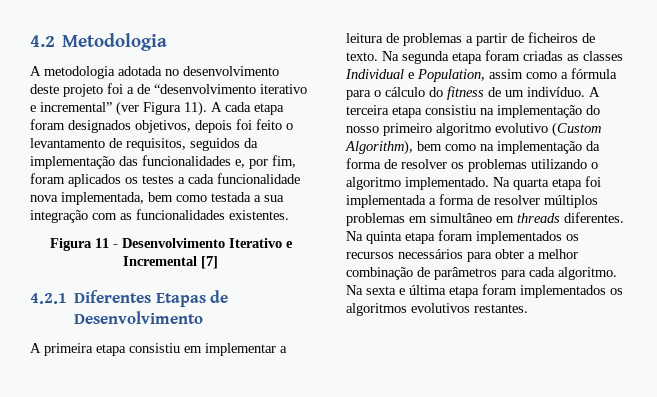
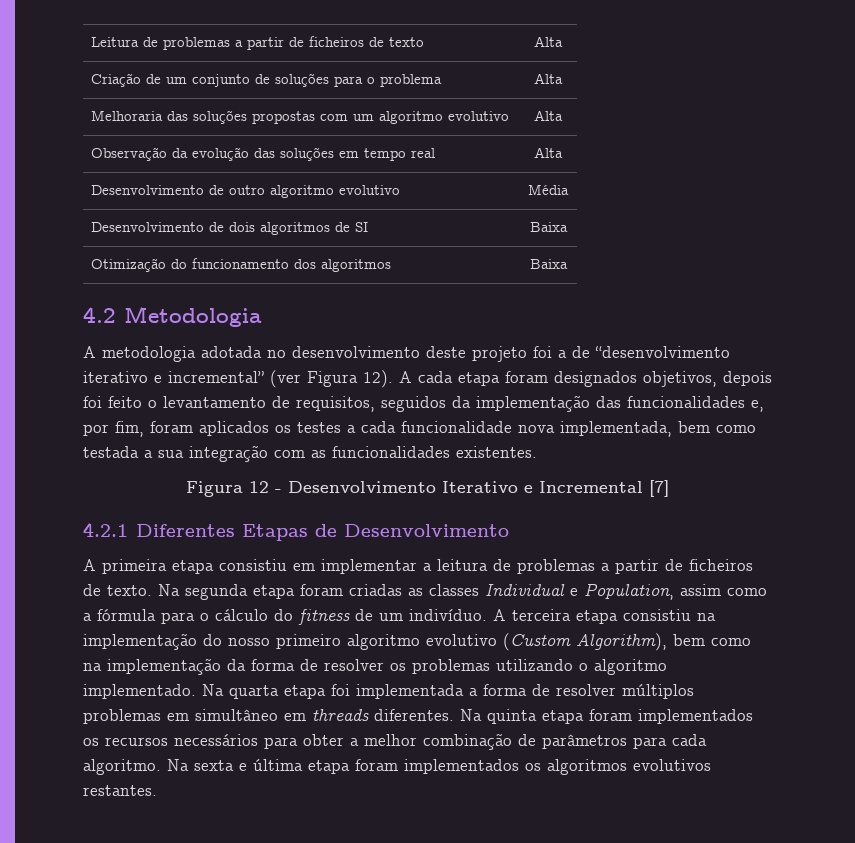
(30, 41) none -> [90,36,424,50] [534,36,563,47] [90,73,442,87] [534,73,563,84] [90,110,509,124] [534,110,563,121] [90,147,435,161] [534,147,563,158] [90,185,400,198] [528,184,569,195] [90,222,368,235] [529,222,568,232] [90,258,391,272] [529,259,568,269] Leitura de problemas a partir de ficheiros de texto | Alta // Criação de um conjunto de soluções para o problema | Alta // Melhoraria das soluções propostas com um algoritmo evolutivo | Alta // Observação da evolução das soluções em tempo real | Alta // Desenvolvimento de outro algoritmo evolutivo | Média // Desenvolvimento de dois algoritmos de SI | Baixa // Otimização do funcionamento dos algoritmos | Baixa //
[184,101,207,116] 11). -> [363,370,393,388] 12).
[94,238,109,248] 11 -> [249,481,269,493] 12

